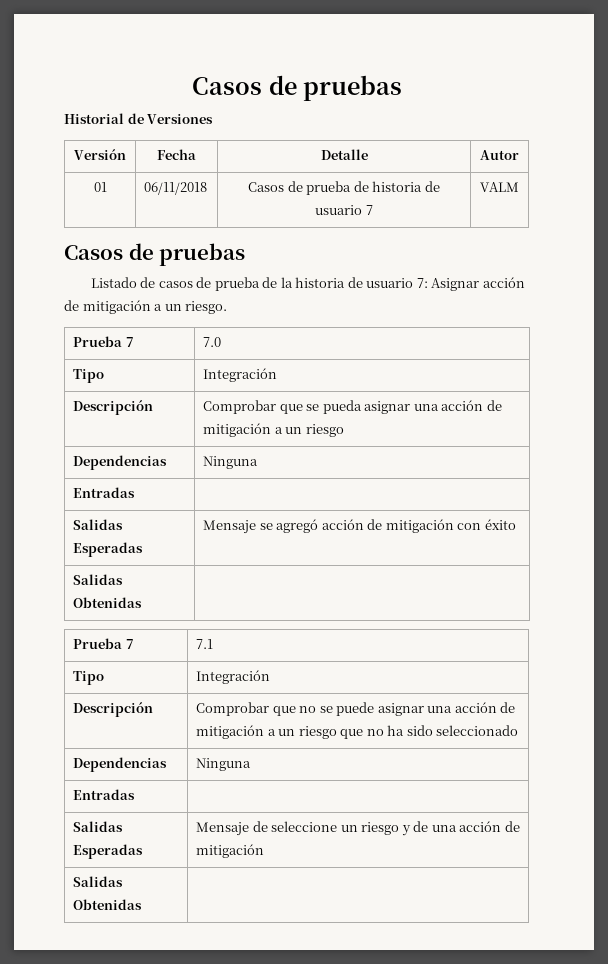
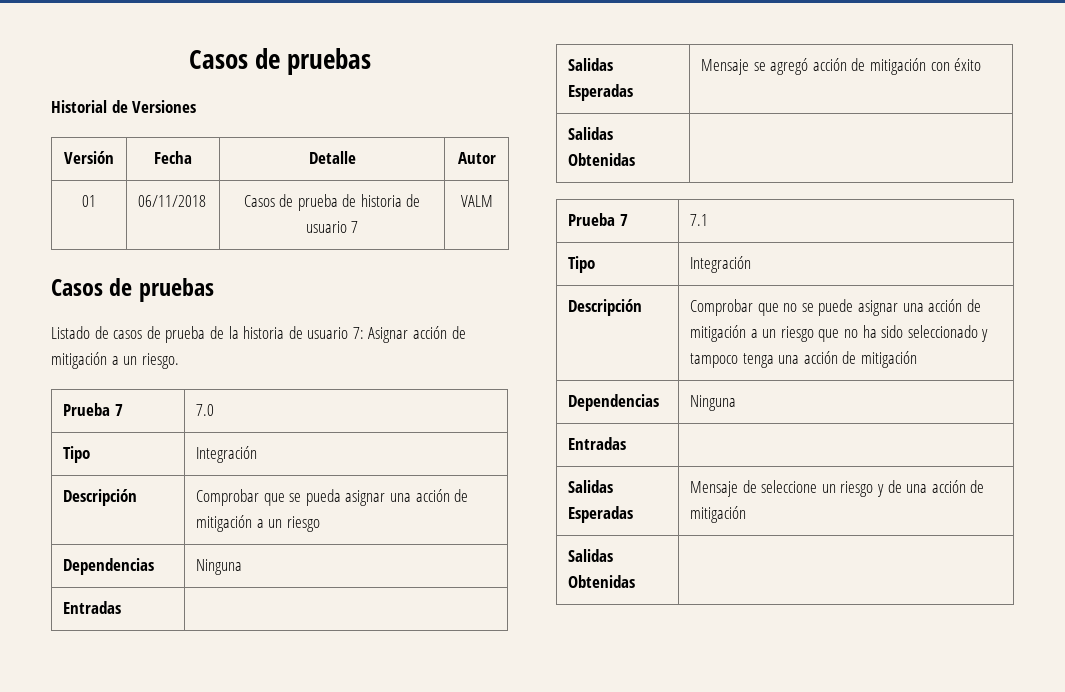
(519, 730) none -> [981,329,989,342] [690,351,918,368] y tampoco tenga una acción de mitigación

